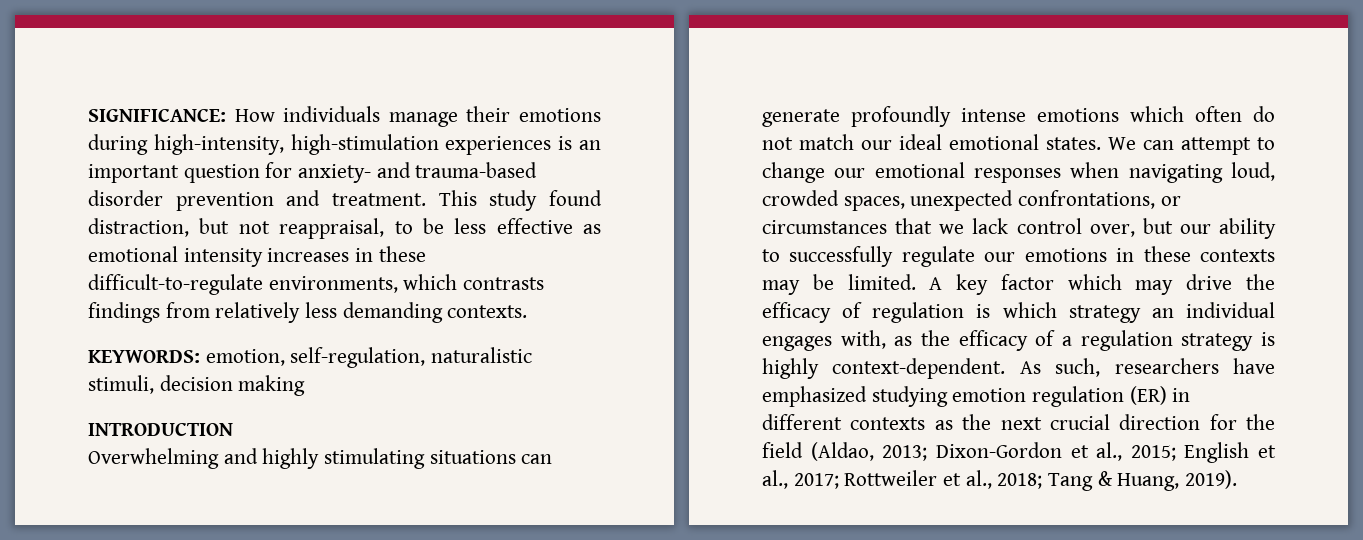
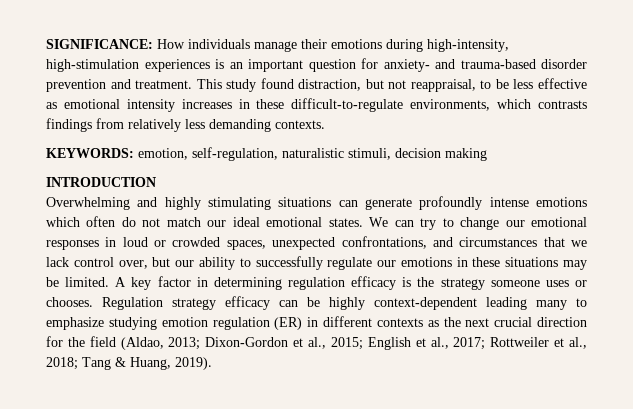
[1181,137,1251,155] attempt -> [420,218,437,230] try
[1070,162,1275,183] when navigating loud, -> [105,237,167,247] in loud or
[1160,196,1181,206] or -> [432,237,453,247] and
[1200,249,1275,262] contexts -> [505,257,559,267] situations
[1067,274,1275,295] [762,302,1275,323] [762,330,1275,351] [762,358,1275,379] [762,386,867,407] which may drive the efficacy of regulation is which strategy an individual engages with, as the efficacy of a regulation strategy is highly context-dependent. As such, researchers have emphasized -> [196,276,588,290] [46,296,587,310] [46,317,104,330] in determining regulation efficacy is the strategy someone uses or chooses. Regulation strategy efficacy can be highly context-dependent leading many to emphasize

